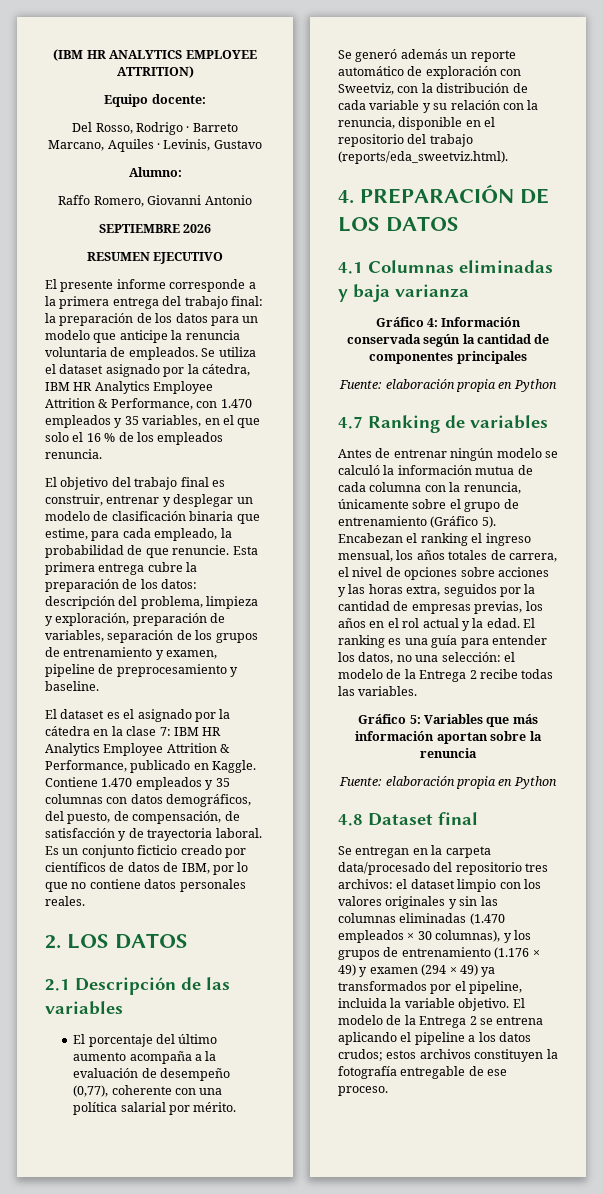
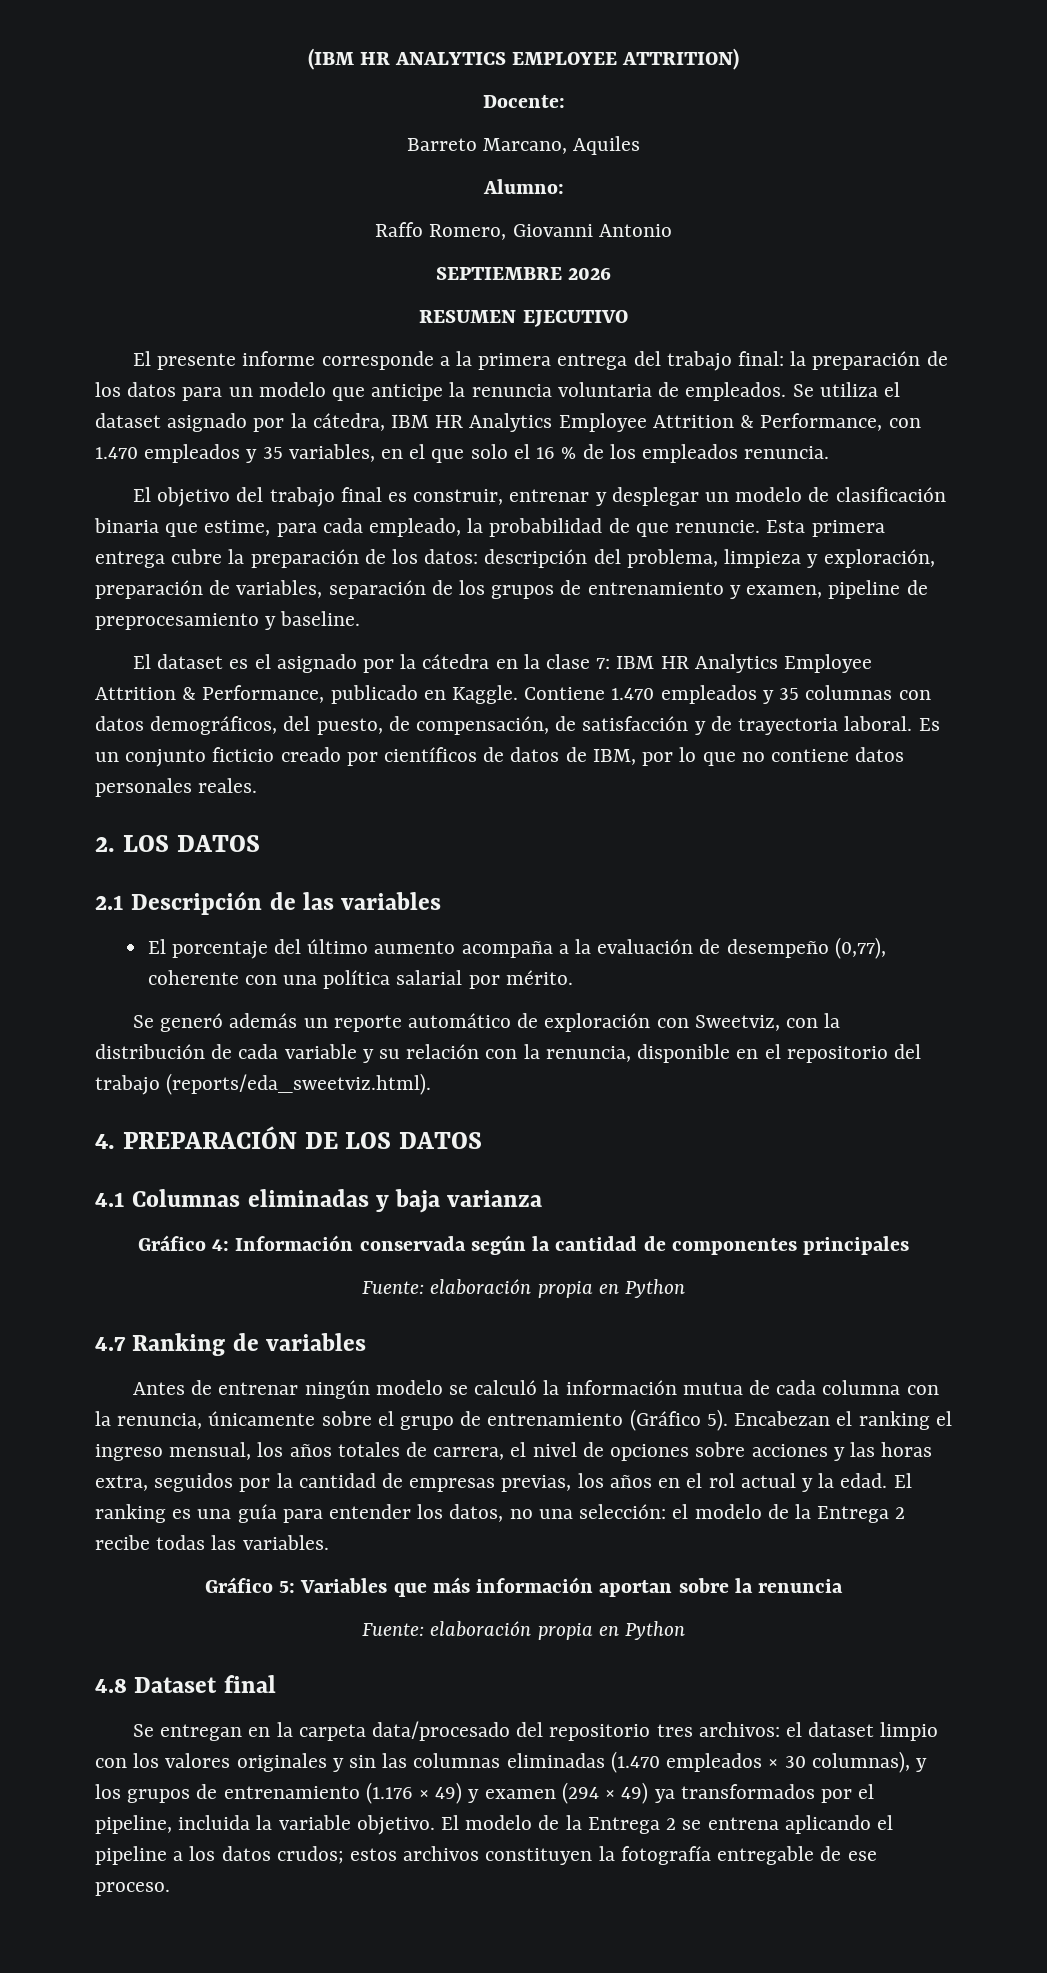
[104,94,206,107] [72,122,190,135] Equipo docente: // Del Rosso, Rodrigo · -> [482,95,565,108] Docente: //
[157,139,262,151] · Levinis, Gustavo -> (641, 145) none

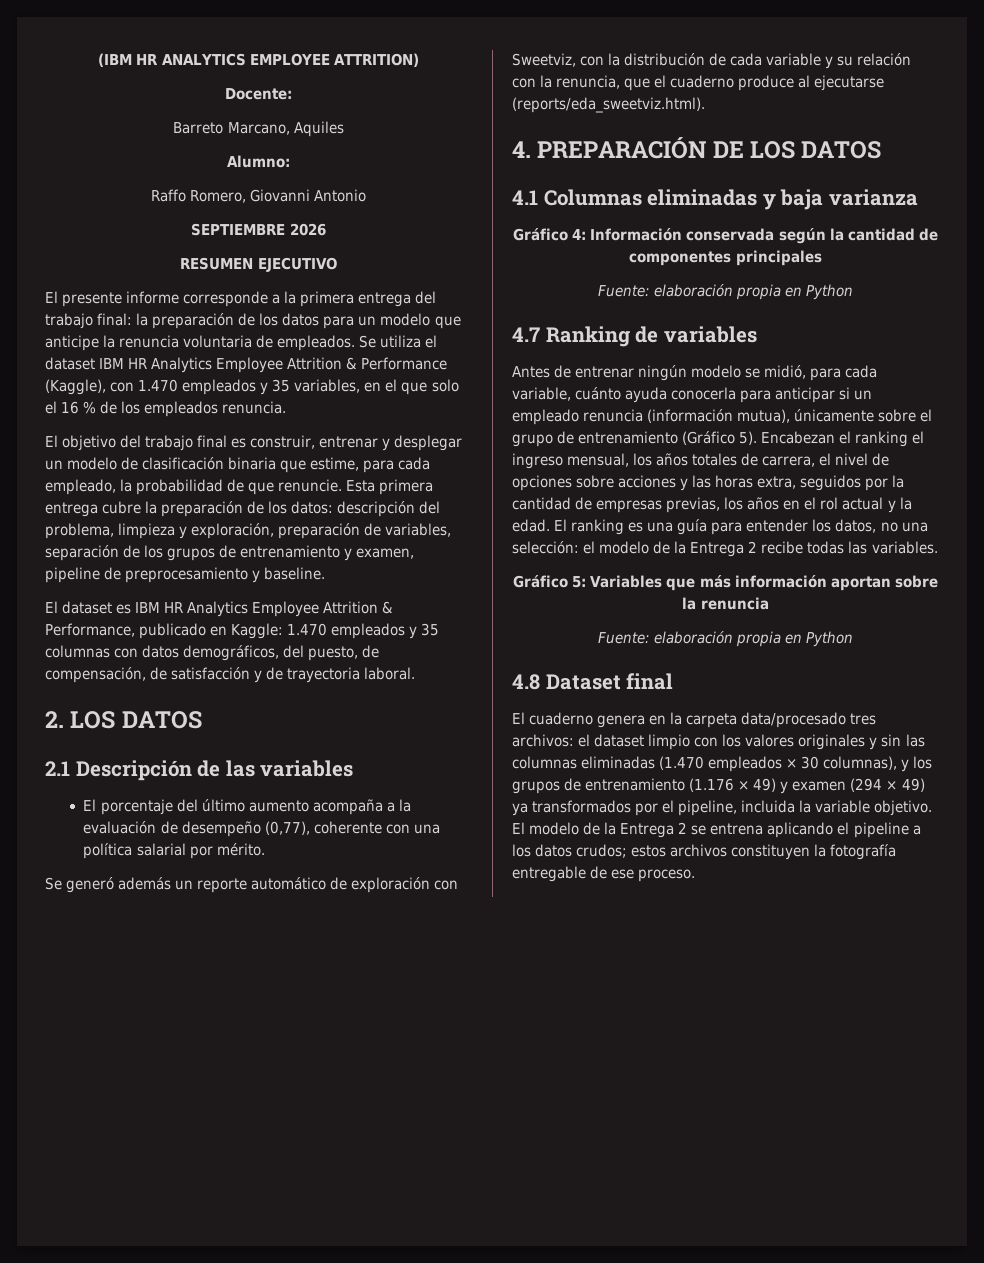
[167,413,883,432] asignado por la cátedra, IBM HR Analytics Employee Attrition & Performance, -> [99,357,448,373] [45,379,106,395] IBM HR Analytics Employee Attrition & Performance (Kaggle),
[254,654,611,673] el asignado por la cátedra en la clase 7: -> (132, 609) none
[452,685,606,704] Kaggle. Contiene -> [231,623,284,639] Kaggle:
[918,718,940,731] [95,747,905,767] [95,778,258,797] Es un conjunto ficticio creado por científicos de datos de IBM, por lo que no contiene datos personales reales. -> (416, 673) none
[637,1044,921,1063] [95,1075,160,1095] disponible en el repositorio del trabajo -> [624,75,885,91] que el cuaderno produce al ejecutarse
[474,1380,939,1395] [95,1411,203,1429] calculó la información mutua de cada columna con la renuncia, -> [764,365,878,381] [512,387,873,403] [512,409,791,425] midió, para cada variable, cuánto ayuda conocerla para anticipar si un empleado renuncia (información mutua),
[132,1724,243,1741] Se entregan -> [512,712,646,728] El cuaderno genera
[516,1722,651,1741] del repositorio -> (847, 720) none

